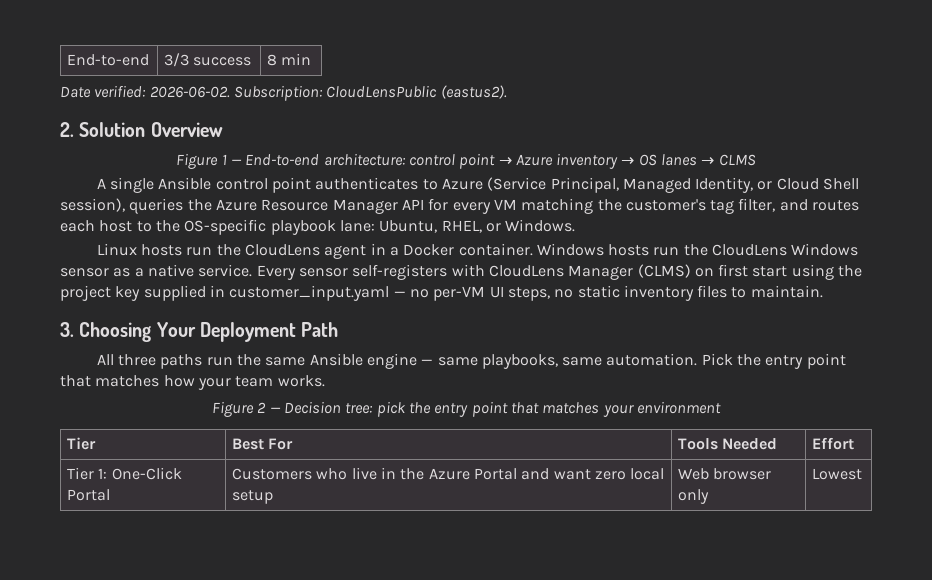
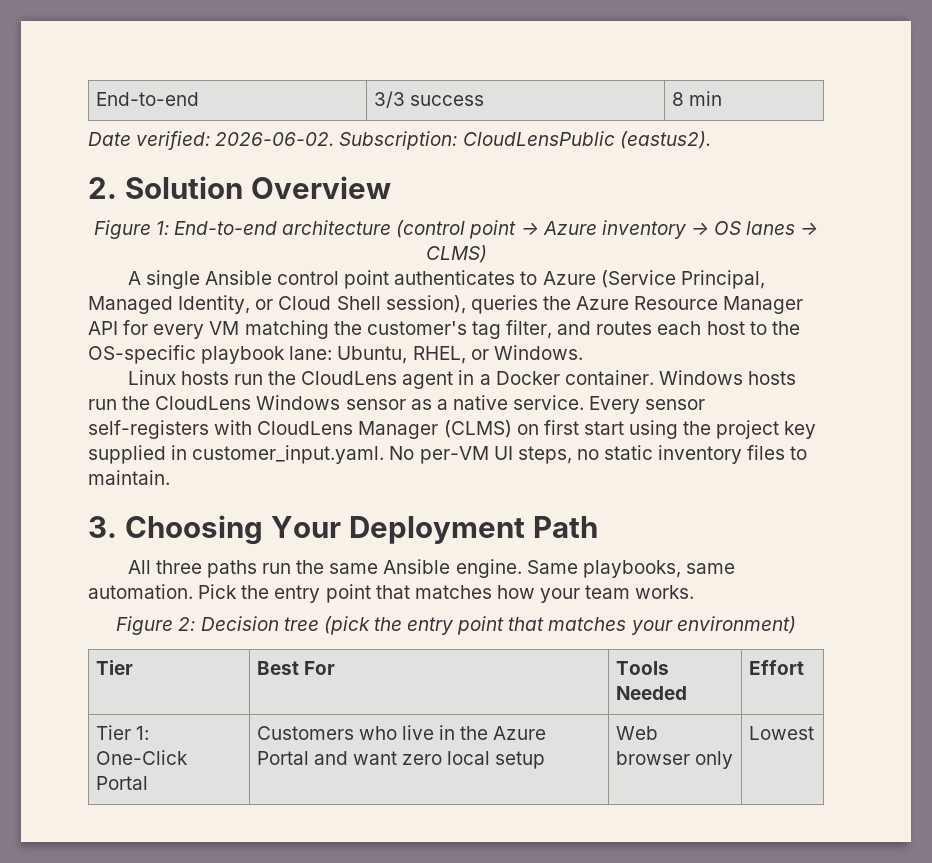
[221,153,455,166] 1 — End-to-end architecture: control -> [155,220,466,238] 1: End-to-end architecture (control
[718,154,756,166] CLMS -> [425,245,487,263] CLMS)
[229,285,429,301] customer_input.yaml — no -> [192,445,415,464] customer_input.yaml. No
[366,353,478,369] engine — same -> [455,559,578,578] engine. Same
[257,401,406,417] 2 — Decision tree: pick -> [178,616,370,635] 2: Decision tree (pick
[636,401,721,414] environment -> [676,616,796,634] environment)

